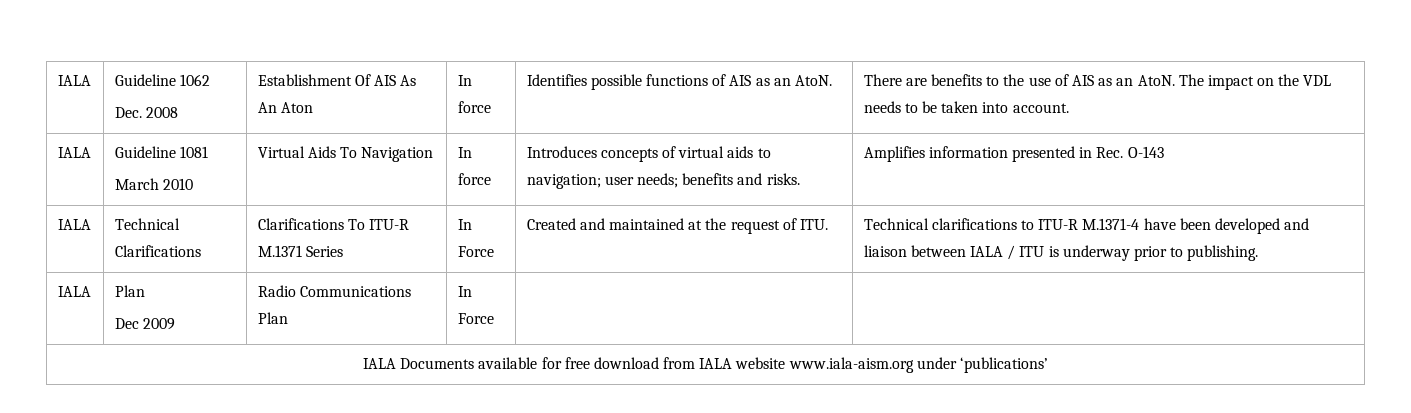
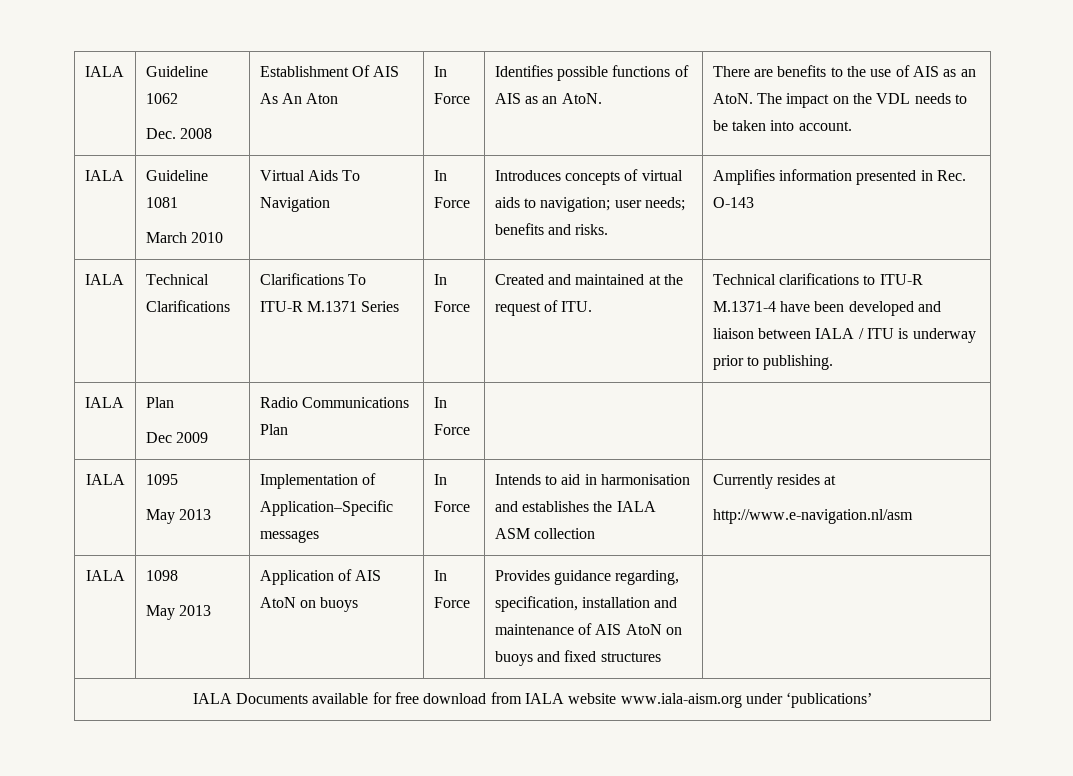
[457,101,491,113] force -> [433,93,470,104] Force
[457,173,491,185] force -> [433,197,470,208] Force
(494, 318) none -> [85,474,125,485] [145,474,178,485] [145,509,212,524] [259,473,377,489] [259,500,393,516] [259,530,319,543] [433,474,447,485] [433,501,470,512] [494,474,691,485] [494,501,656,512] [494,528,596,539] [712,474,837,489] [712,509,913,524] [85,570,125,581] [145,570,178,581] [145,605,212,620] [259,569,382,585] [259,597,359,612] [433,570,447,581] [433,597,470,608] [494,570,680,585] [494,596,678,612] [494,623,683,635] [494,650,661,666] // IALA | 1095 // May 2013 | Implementation of Application–Specific messages | In Force | Intends to aid in harmonisation and establishes the IALA ASM collection | Currently resides at // http://www.e-navigation.nl/asm // IALA | 1098 // May 2013 | Application of AIS AtoN on buoys | In Force | Provides guidance regarding, specification, installation and maintenance of AIS AtoN on buoys and fixed structures |

